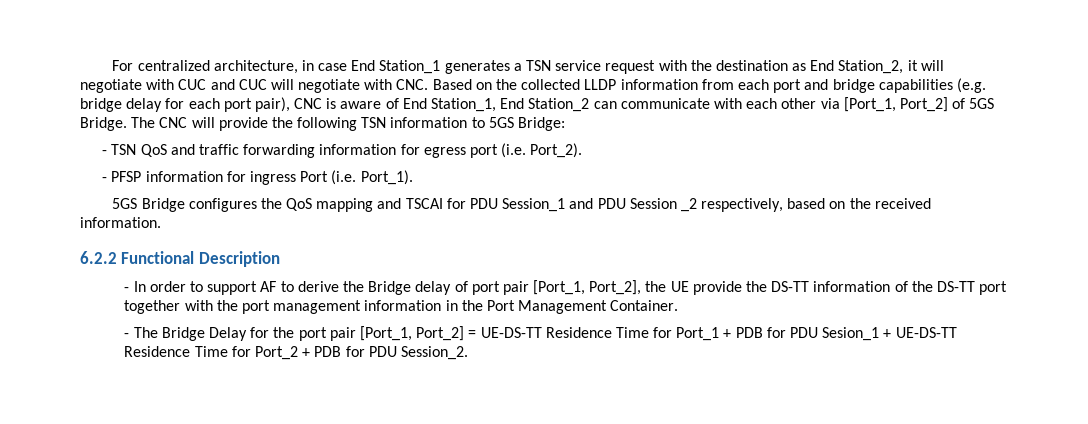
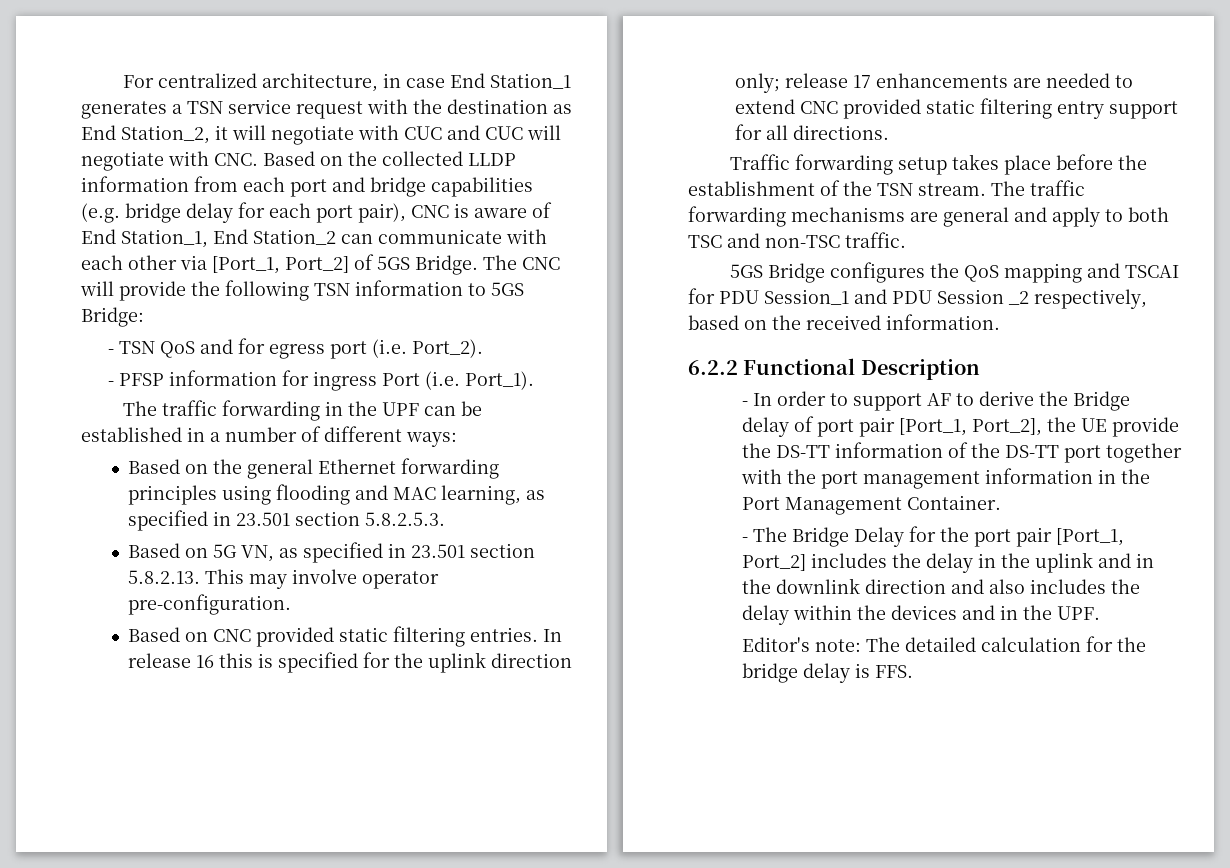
[198,144,397,158] traffic forwarding information -> (234, 346) none
(413, 177) none -> [122,400,482,421] [81,426,457,447] [127,458,499,479] [127,484,545,505] [127,510,445,531] [127,542,535,563] [127,569,439,589] [127,594,291,615] [127,626,562,647] [127,652,572,673] [734,73,1133,93] [734,98,1178,119] [734,124,889,140] [729,154,1147,175] [688,180,1085,196] [688,206,1169,227] [688,232,906,248] // The traffic forwarding in the UPF can be established in a number of different ways: // Based on the general Ethernet forwarding principles using flooding and MAC learning, as specified in 23.501 section 5.8.2.5.3. // Based on 5G VN, as specified in 23.501 section 5.8.2.13. This may involve operator pre-configuration. // Based on CNC provided static filtering entries. In release 16 this is specified for the uplink direction only; release 17 enhancements are needed to extend CNC provided static filtering entry support for all directions. // Traffic forwarding setup takes place before the establishment of the TSN stream. The traffic forwarding mechanisms are general and apply to both TSC and non-TSC traffic.
[468,327,957,341] [124,346,468,360] = UE-DS-TT Residence Time for Port_1 + PDB for PDU Sesion_1 + UE-DS-TT Residence Time for Port_2 + PDB for PDU Session_2. -> [811,552,1155,573] [742,578,1141,594] [742,605,1101,625] [742,636,1147,652] [742,663,914,683] includes the delay in the uplink and in the downlink direction and also includes the delay within the devices and in the UPF. // Editor's note: The detailed calculation for the bridge delay is FFS.

